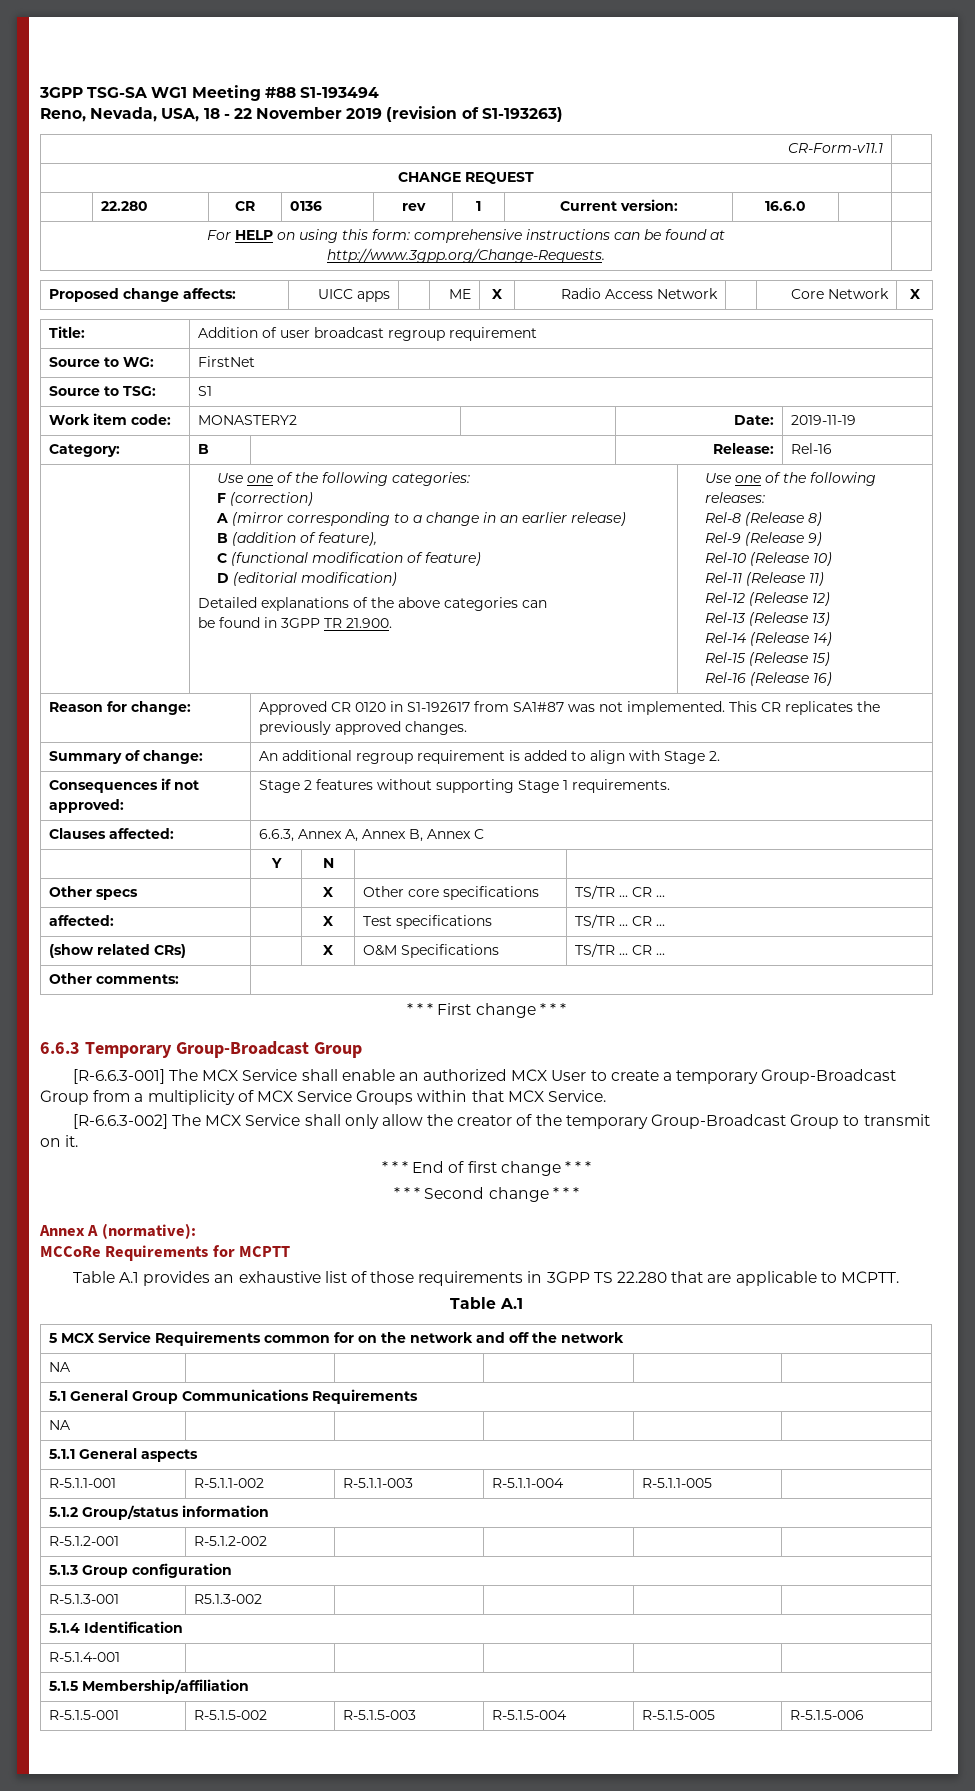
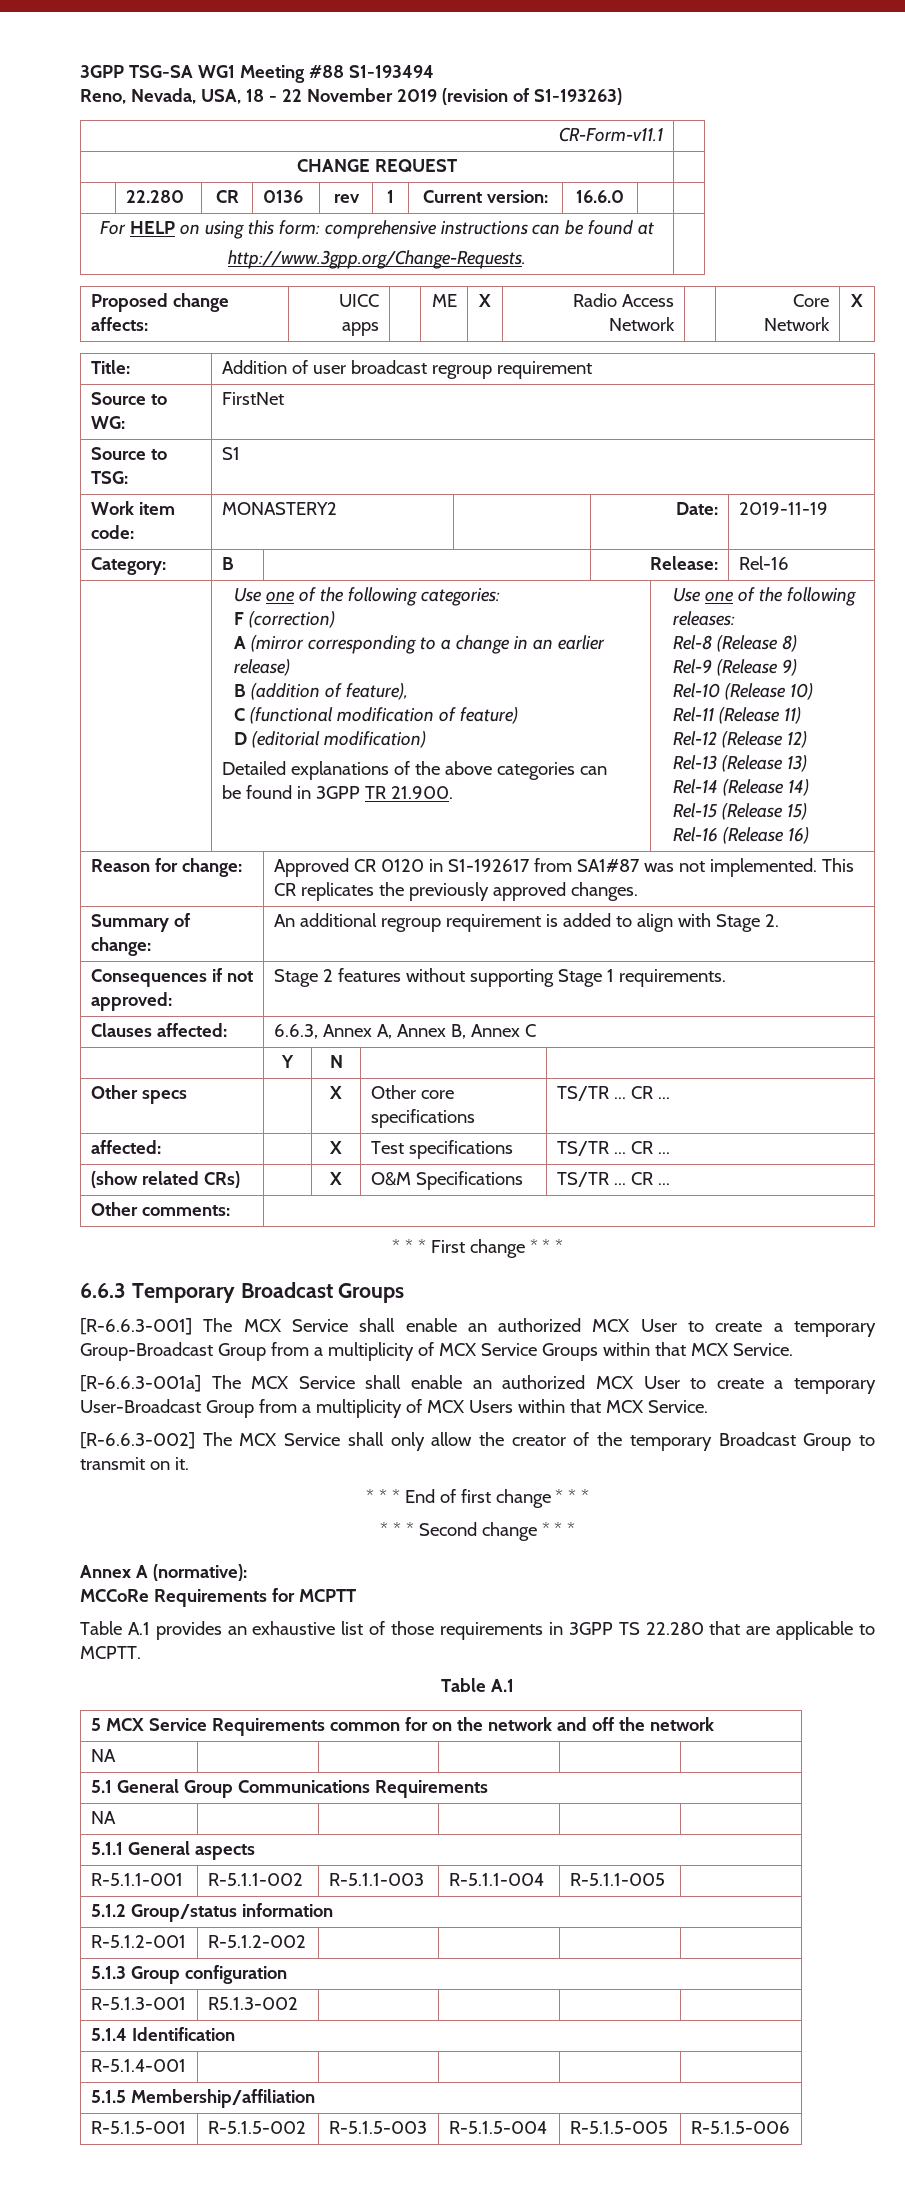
[175,1041,362,1058] Group-Broadcast Group -> [240,1282,405,1303] Broadcast Groups
(607, 1096) none -> [80,1375,877,1394] [80,1399,708,1418] // [R-6.6.3-001a] The MCX Service shall enable an authorized MCX User to create a temporary User-Broadcast Group from a multiplicity of MCX Users within that MCX Service.
[650,1114,786,1129] Group-Broadcast -> [718,1432,796,1446] Broadcast

